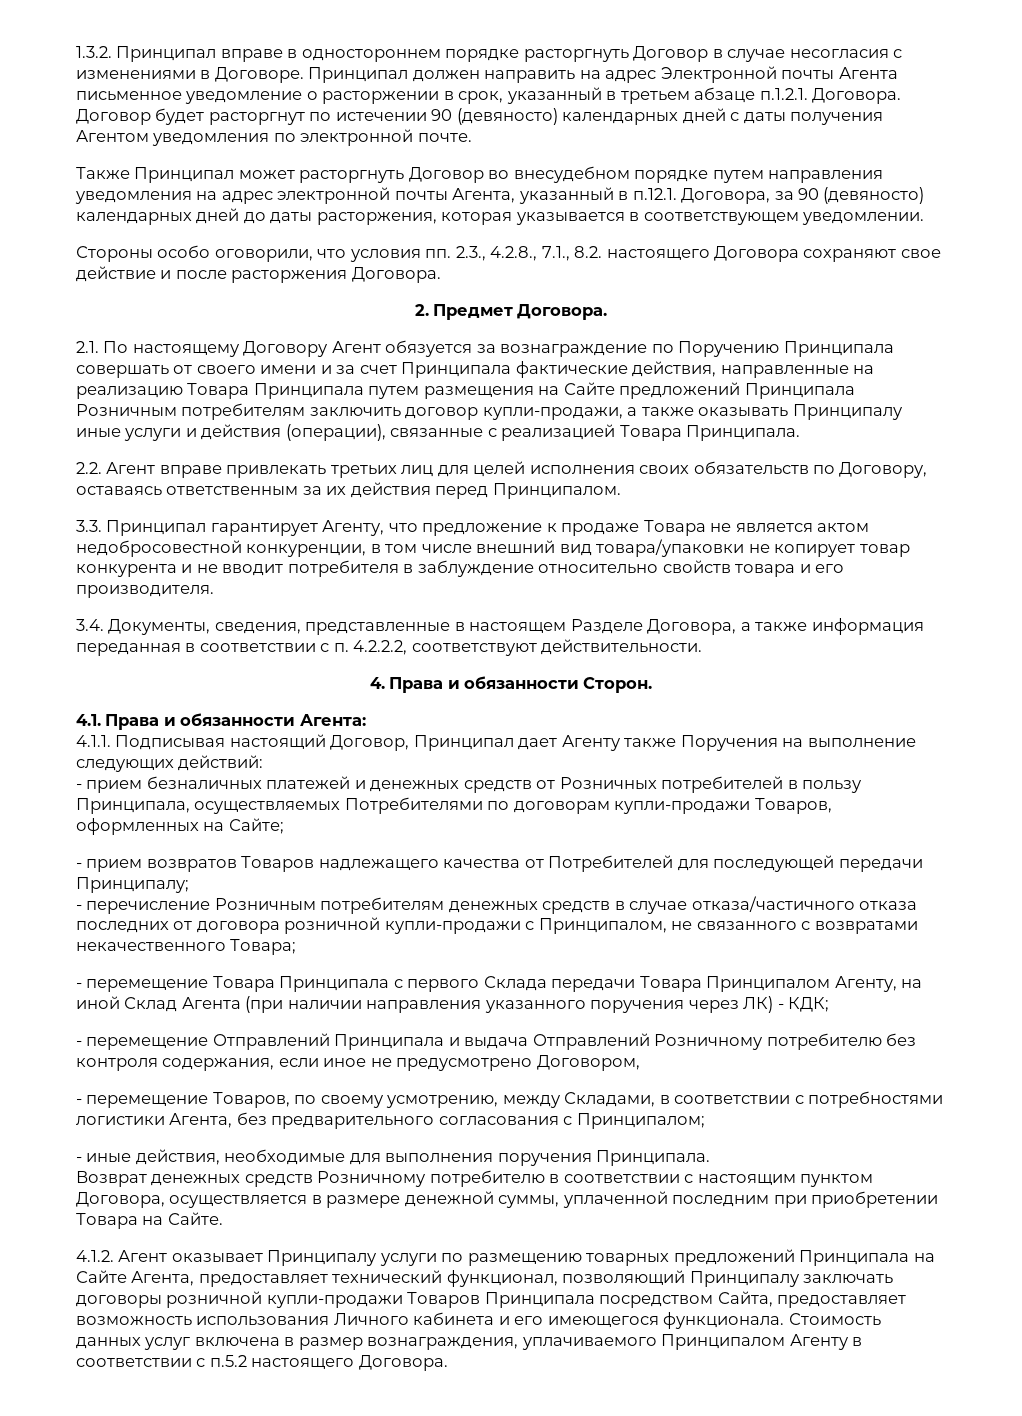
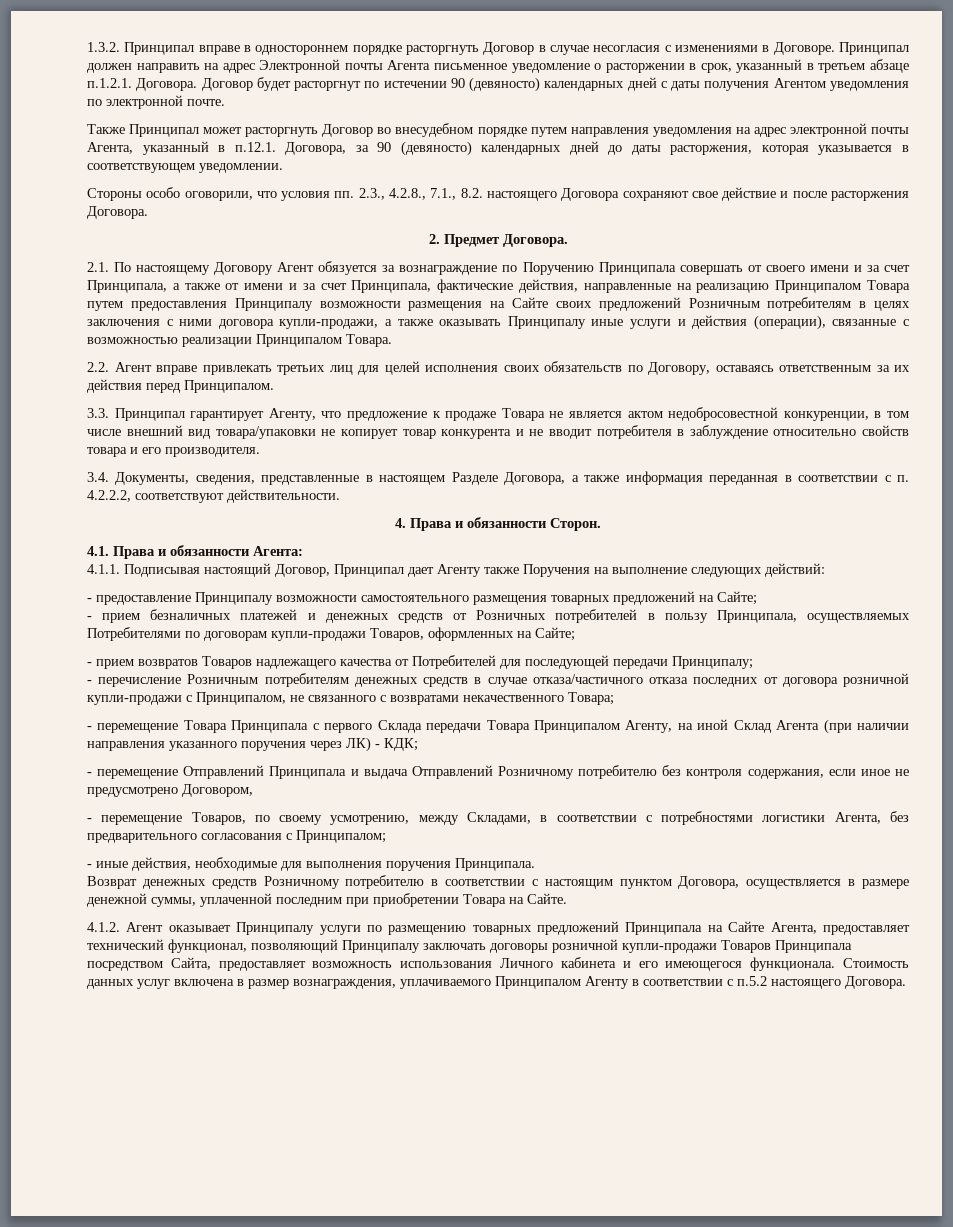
[401,362,512,378] Принципала -> [87,280,432,293] Принципала, а также от имени и за счет Принципала,
[187,382,855,399] [76,403,479,420] Товара Принципала путем размещения на Сайте предложений Принципала Розничным потребителям заключить договор -> [775,280,910,293] [87,297,910,311] [87,319,274,329] Принципалом Товара путем предоставления Принципалу возможности размещения на Сайте своих предложений Розничным потребителям в целях заключения с ними договора
[501,424,801,441] реализацией Товара Принципала. -> [87,334,392,347] возможностью реализации Принципалом Товара.
(264, 763) none -> [87,591,757,605] // - предоставление Принципалу возможности самостоятельного размещения товарных предложений на Сайте;

